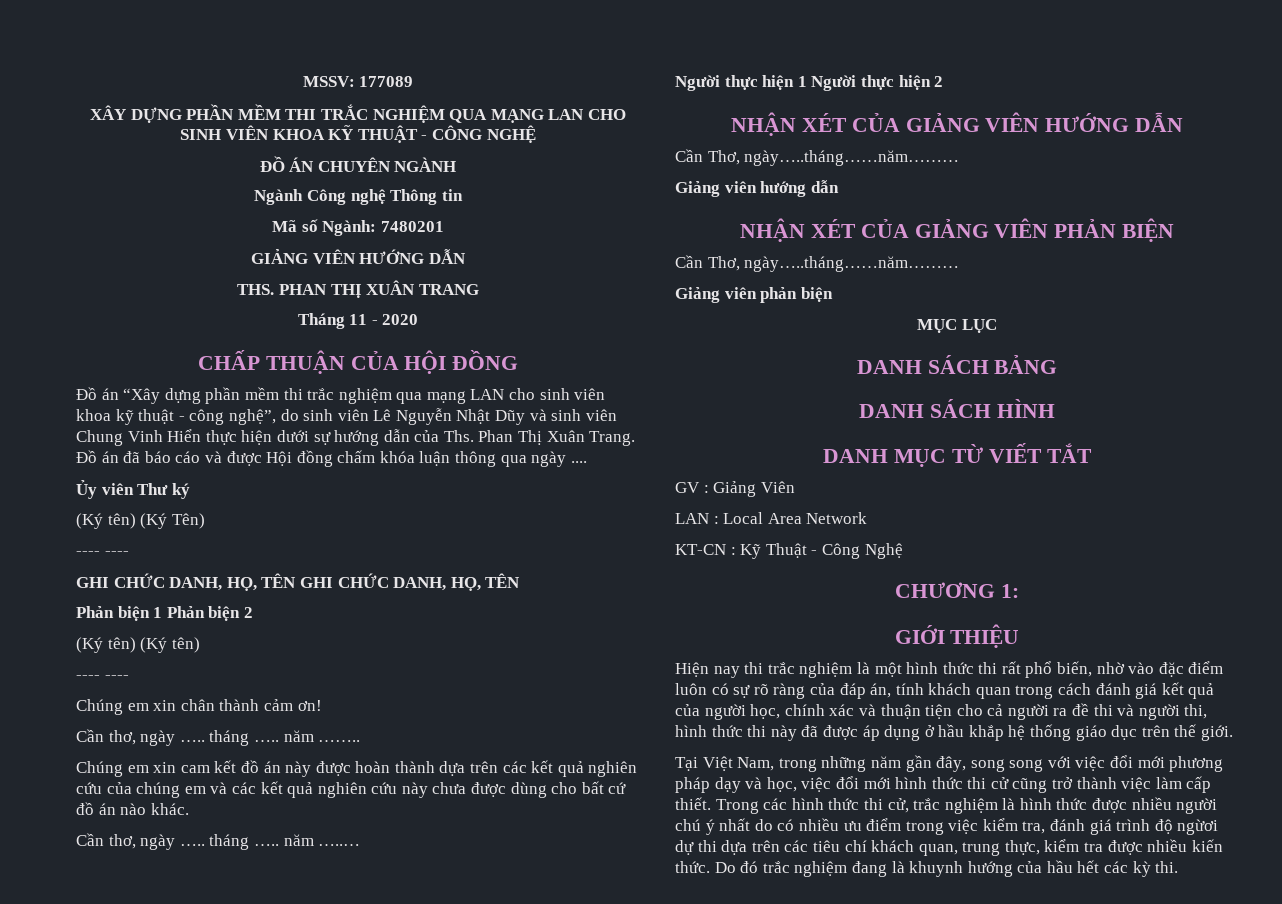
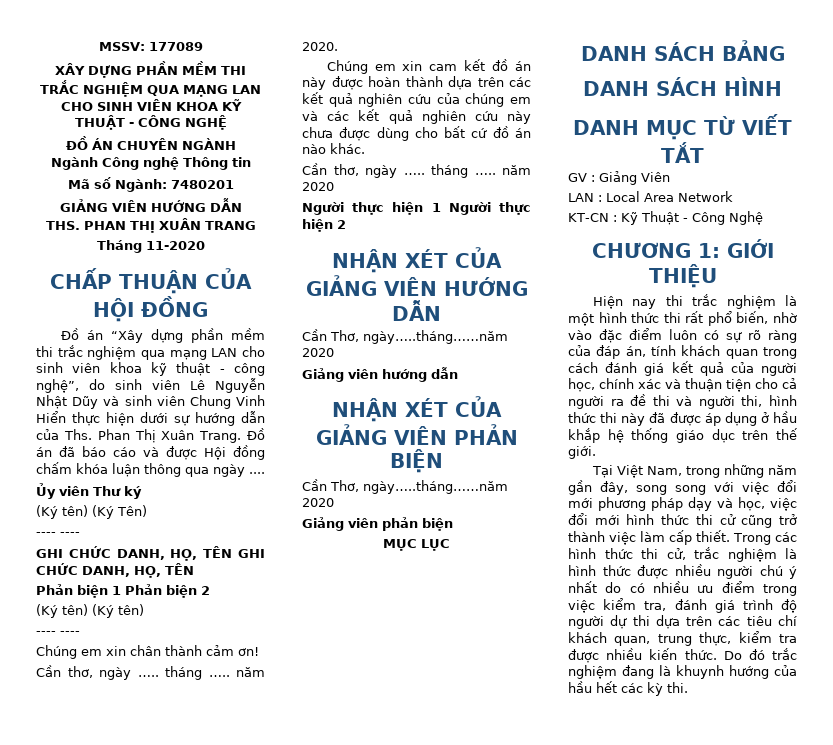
[349,314,419,325] 11 - 2020 -> [145,241,205,250] 11-2020
[318,740,361,742] …….. -> [302,42,338,51] 2020.
[318,844,361,846] …..… -> [302,182,334,191] 2020
[744,150,960,166] ngày…..tháng……năm……… -> [363,330,508,344] [302,348,334,357] ngày…..tháng……năm 2020
[744,256,960,272] ngày…..tháng……năm……… -> [363,480,508,494] [302,498,334,507] ngày…..tháng……năm 2020
(1019, 591) // -> (720, 250) none
[1177,819,1219,835] ngừơi -> [568,616,604,629] người

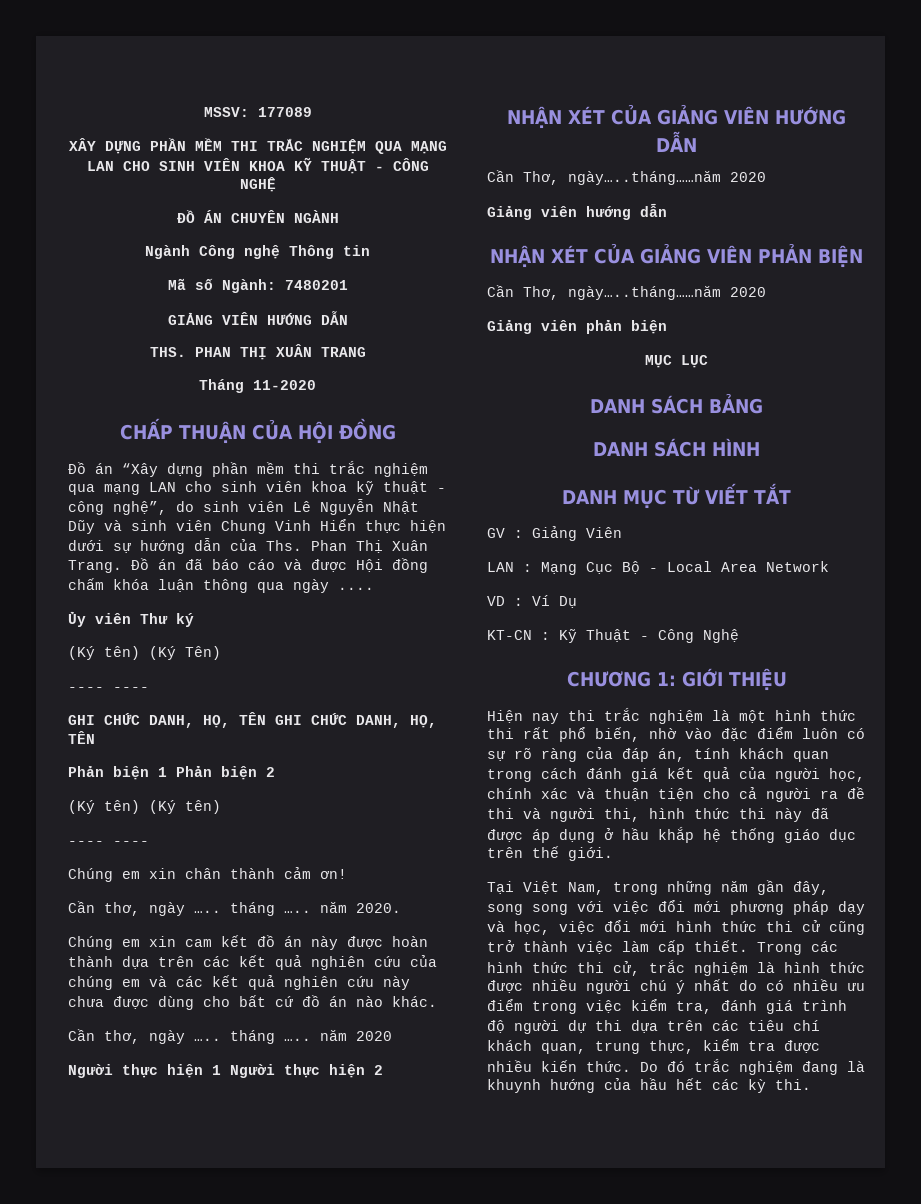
(602, 198) none -> [541,561,658,575] Mạng Cục Bộ -
(733, 196) none -> [487,595,577,608] // VD : Ví Dụ

